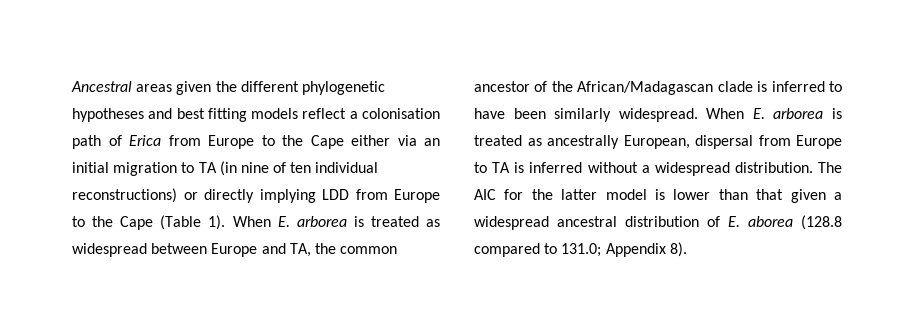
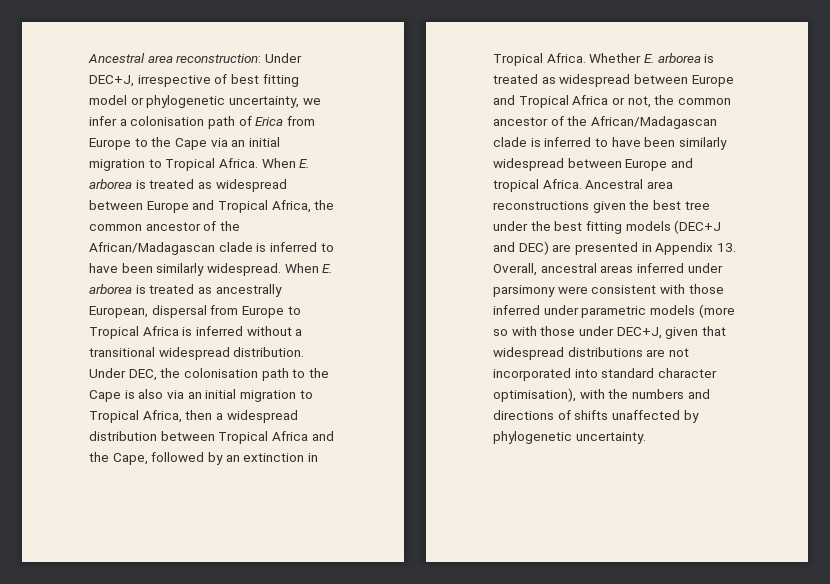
[71,81,385,95] [72,108,347,122] Ancestral areas given the different phylogenetic hypotheses and best fitting models reflect -> [88,53,302,63] [89,74,299,87] [89,95,321,108] [89,116,117,126] Ancestral area reconstruction: Under DEC+J, irrespective of best fitting model or phylogenetic uncertainty, we infer
[351,135,440,146] [72,161,379,176] [72,188,440,203] [72,215,226,230] either via an initial migration to TA (in nine of ten individual reconstructions) or directly implying LDD from Europe to the Cape (Table 1). -> [210,137,280,147] [89,158,258,171] via an initial migration to Tropical Africa.
[289,243,311,257] TA, -> [217,200,311,213] Tropical Africa,
[492,162,511,173] TA -> [89,326,179,339] Tropical Africa
(650, 169) none -> [89,347,155,357] transitional
[818,162,842,173] [474,189,842,203] [474,215,842,230] [474,242,687,257] The AIC for the latter model is lower than that given a widespread ancestral distribution of E. aborea (128.8 compared to 131.0; Appendix 8). -> [89,368,329,381] [89,389,313,402] [89,410,298,423] [89,431,334,444] [89,452,318,465] [493,53,715,66] [493,74,734,87] [493,95,731,108] [493,116,717,129] [493,137,727,150] [493,158,693,171] [493,179,673,192] [493,200,710,213] [493,220,722,234] [493,241,736,255] [493,263,723,276] [493,284,724,297] [493,304,735,318] [493,326,726,339] [493,347,689,360] [493,368,717,381] [493,388,710,402] [493,410,699,423] [493,431,646,444] Under DEC, the colonisation path to the Cape is also via an initial migration to Tropical Africa, then a widespread distribution between Tropical Africa and the Cape, followed by an extinction in Tropical Africa. Whether E. arborea is treated as widespread between Europe and Tropical Africa or not, the common ancestor of the African/Madagascan clade is inferred to have been similarly widespread between Europe and tropical Africa. Ancestral area reconstructions given the best tree under the best fitting models (DEC+J and DEC) are presented in Appendix 13. Overall, ancestral areas inferred under parsimony were consistent with those inferred under parametric models (more so with those under DEC+J, given that widespread distributions are not incorporated into standard character optimisation), with the numbers and directions of shifts unaffected by phylogenetic uncertainty.

